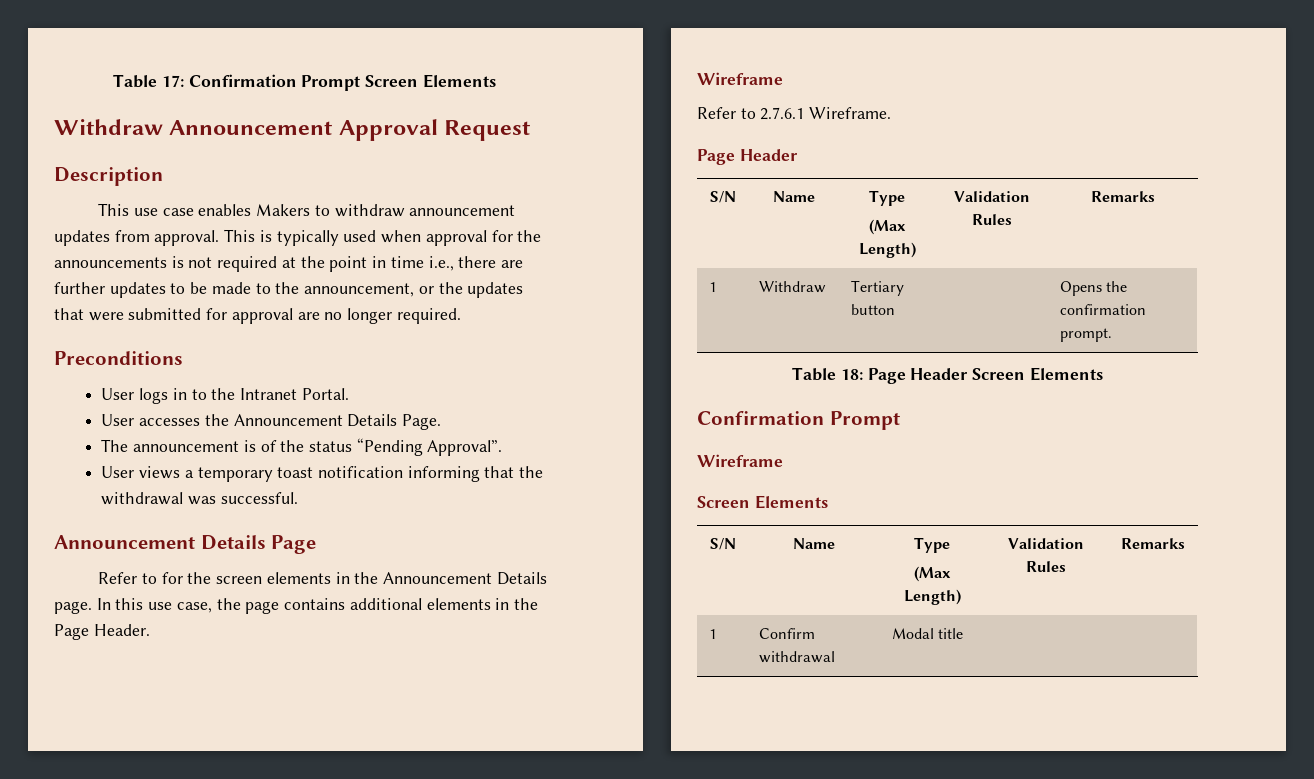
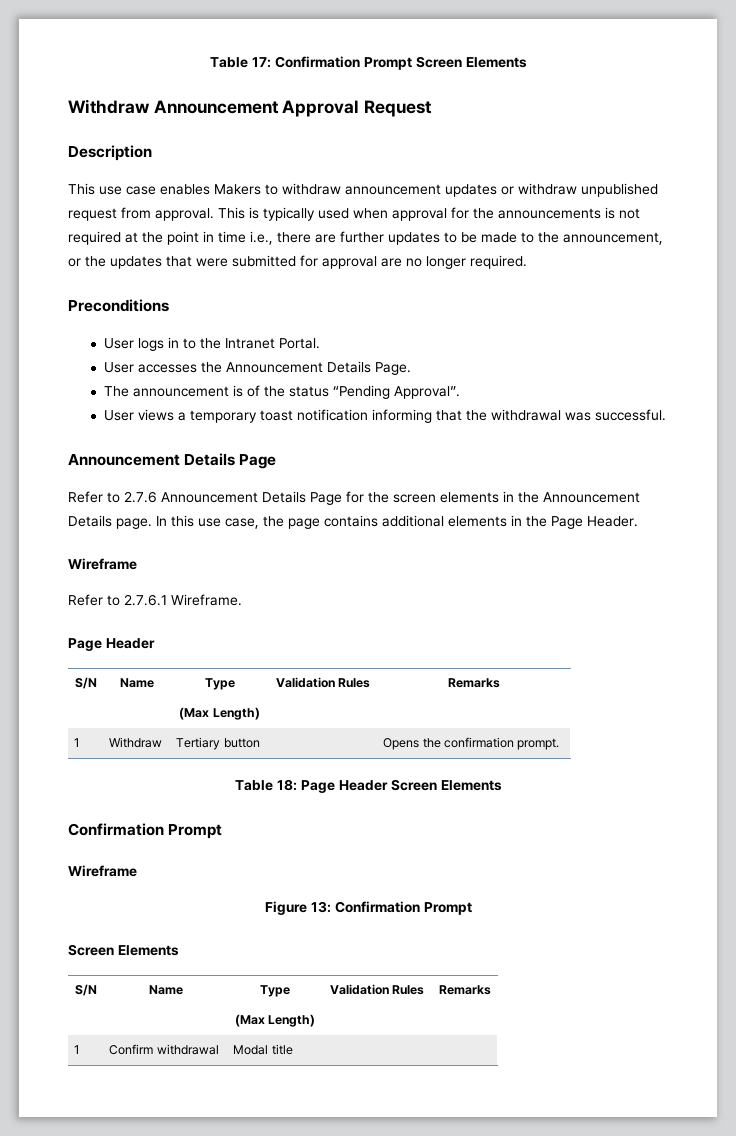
(110, 238) none -> [501,183,658,197] [68,208,117,221] or withdraw unpublished request
(157, 578) none -> [124,491,342,505] 2.7.6 Announcement Details Page
(783, 460) none -> [264,901,472,915] // Figure 13: Confirmation Prompt

